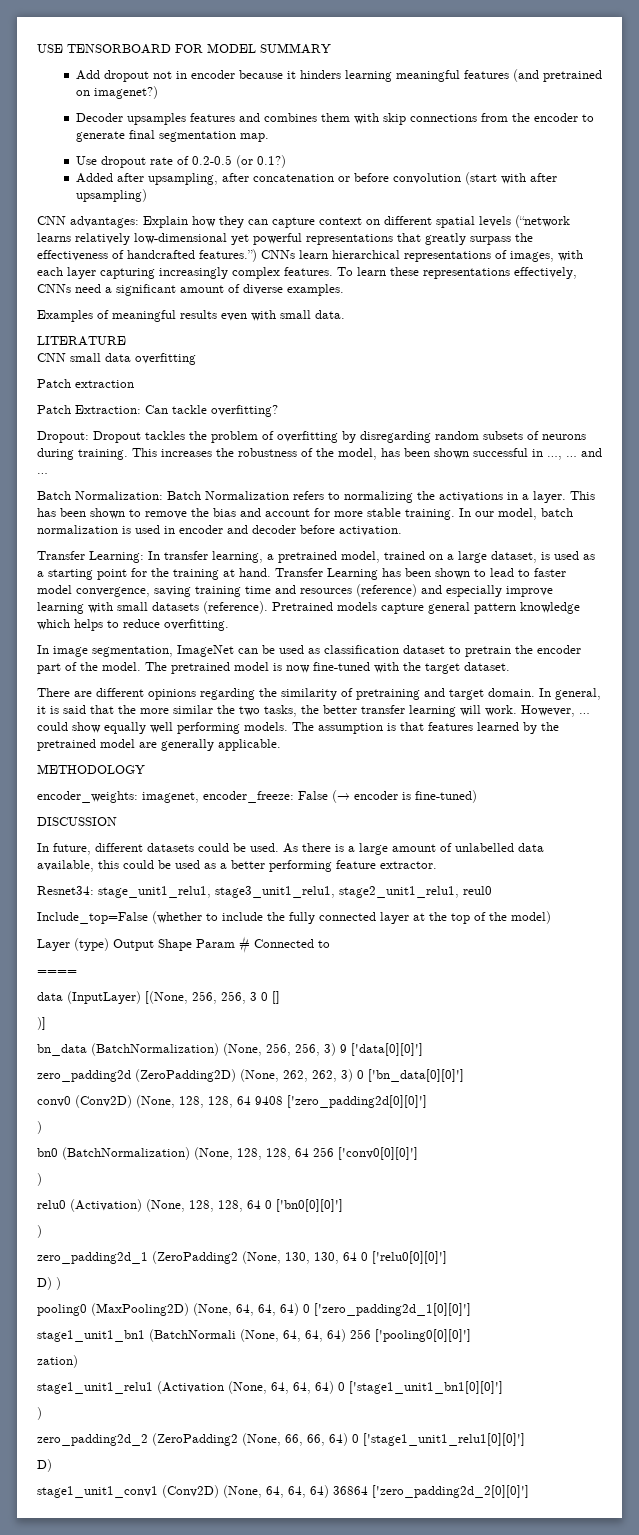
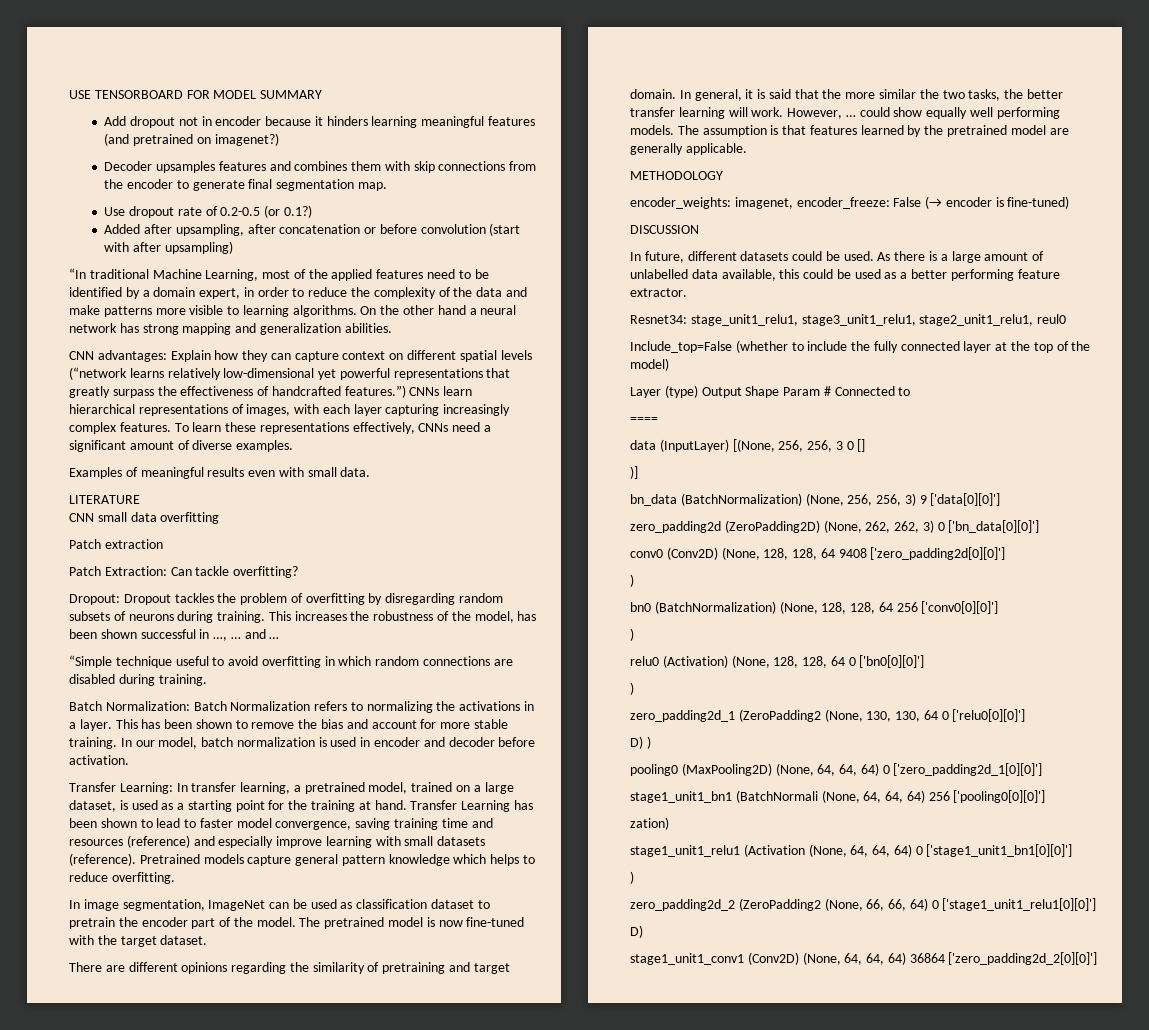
(147, 195) none -> [69,268,489,281] [69,287,527,299] [69,305,517,317] [69,323,392,335] // “In traditional Machine Learning, most of the applied features need to be identified by a domain expert, in order to reduce the complexity of the data and make patterns more visible to learning algorithms. On the other hand a neural network has strong mapping and generalization abilities.
(48, 473) none -> [69,655,513,668] [69,674,207,686] // “Simple technique useful to avoid overfitting in which random connections are disabled during training.

